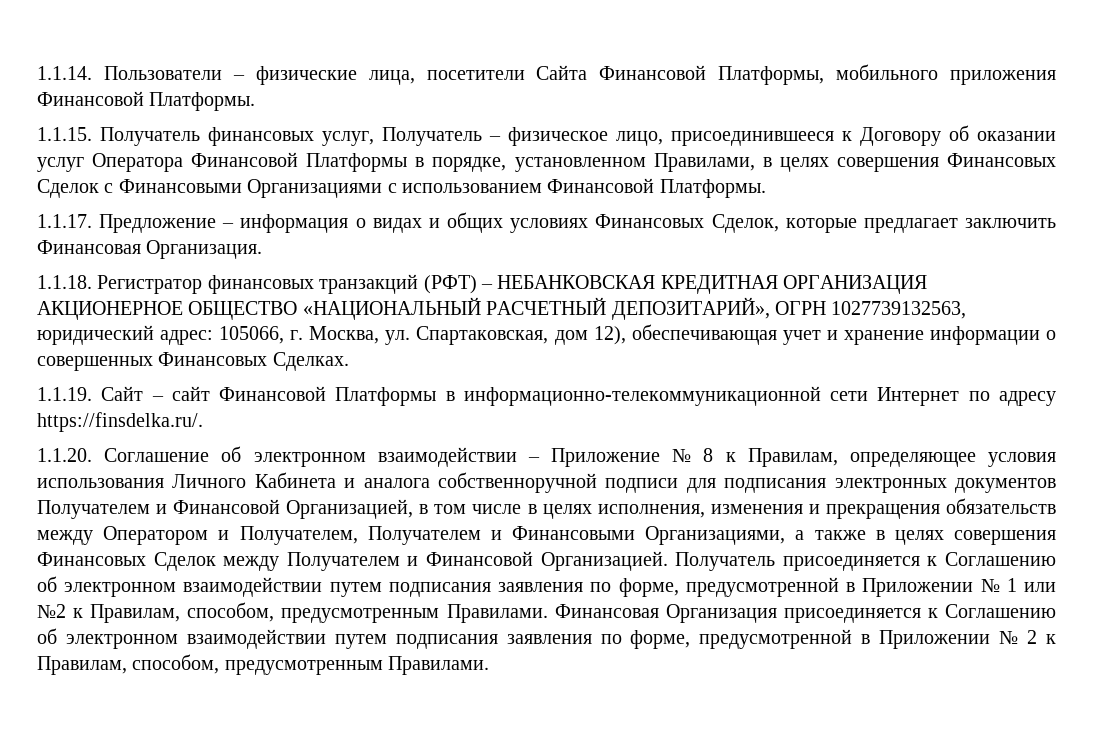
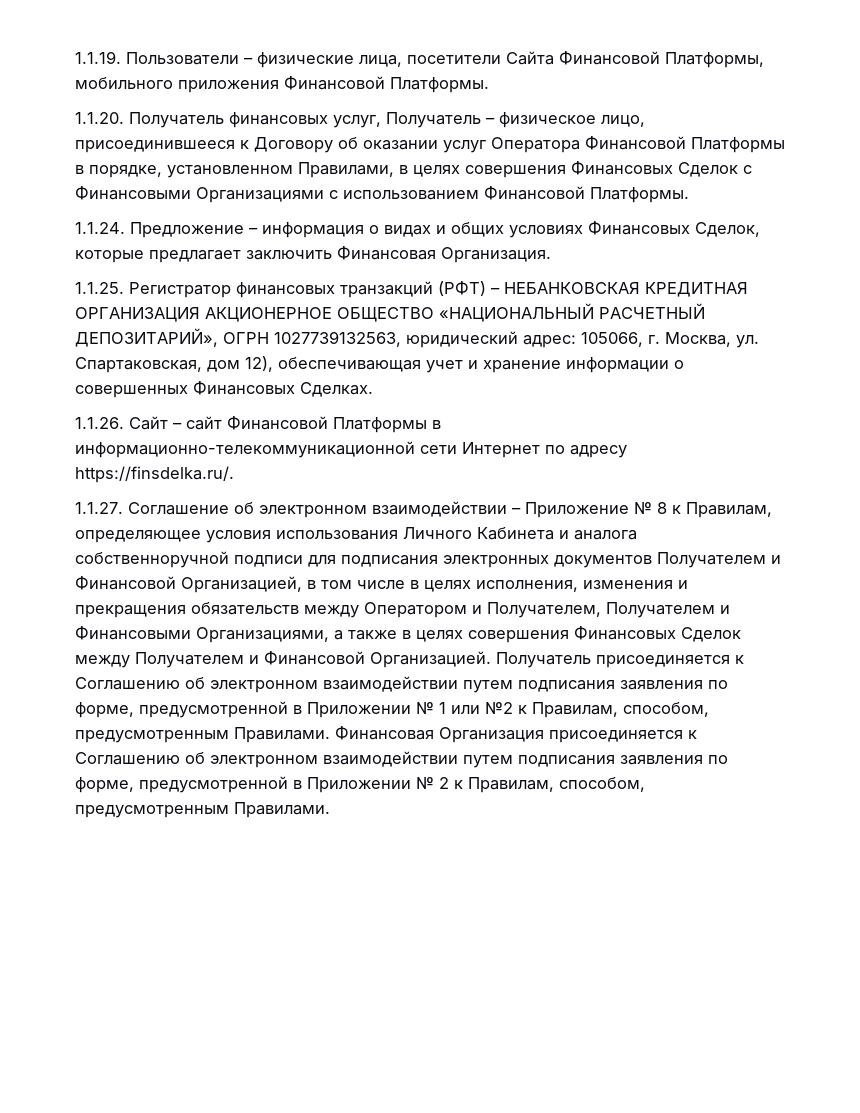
[37,66,92,80] 1.1.14. -> [75,51,121,64] 1.1.19.
[37,127,92,141] 1.1.15. -> [75,112,124,124] 1.1.20.
[37,214,92,228] 1.1.17. -> [75,222,125,234] 1.1.24.
[37,275,92,289] 1.1.18. -> [75,282,124,294] 1.1.25.
[37,387,92,401] 1.1.19. -> [75,417,124,429] 1.1.26.
[37,448,92,462] 1.1.20. -> [75,502,123,514] 1.1.27.

